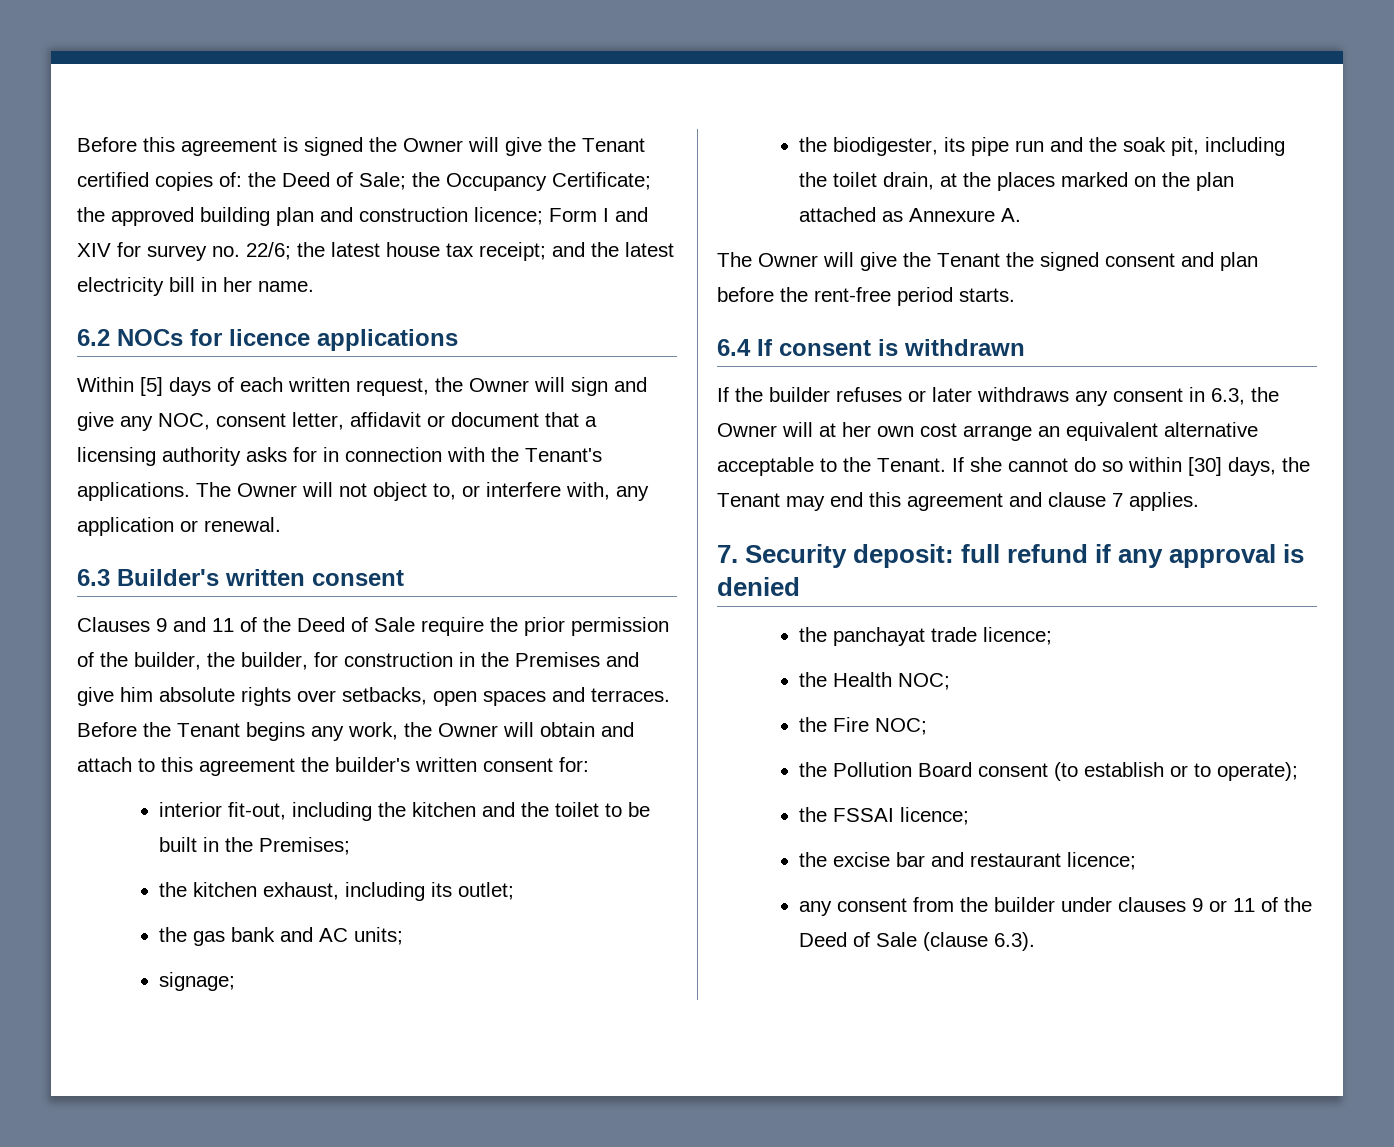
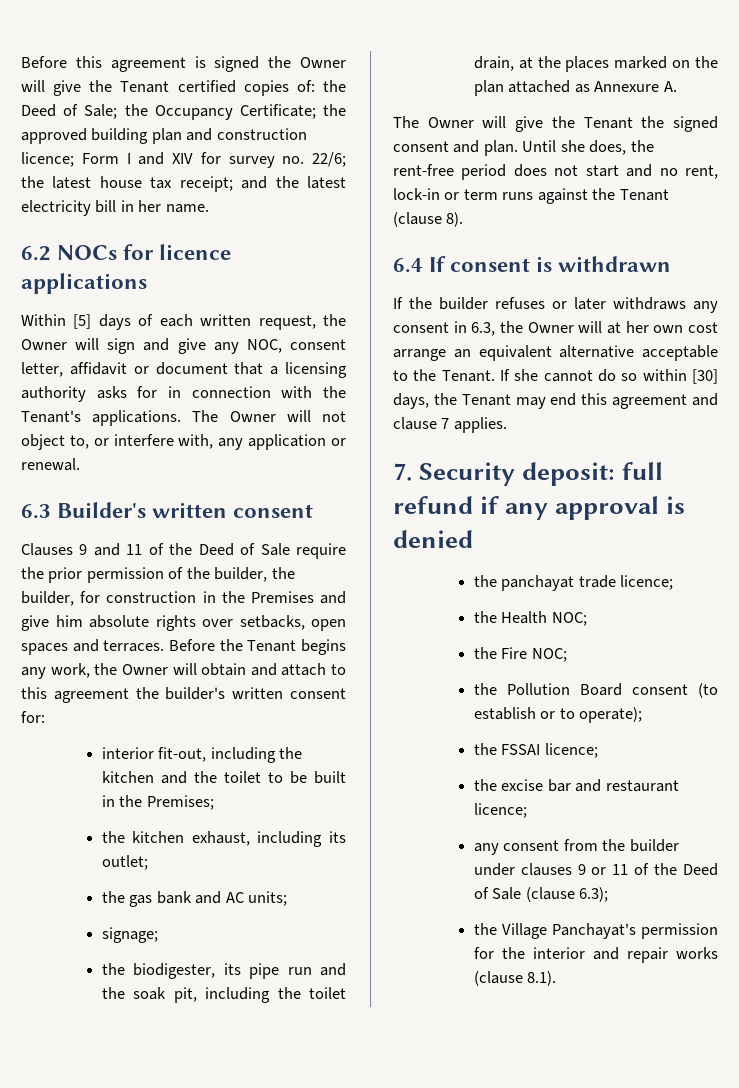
[1220,252,1258,271] [717,287,1015,306] plan before the rent-free period starts. -> [483,140,654,156] [393,164,718,180] [393,188,669,204] [393,212,464,227] plan. Until she does, the rent-free period does not start and no rent, lock-in or term runs against the Tenant (clause 8).
[994,932,1036,951] 6.3). -> [579,887,609,902] [473,923,718,939] [473,947,718,963] [473,971,557,986] 6.3); // the Village Panchayat's permission for the interior and repair works (clause 8.1).

